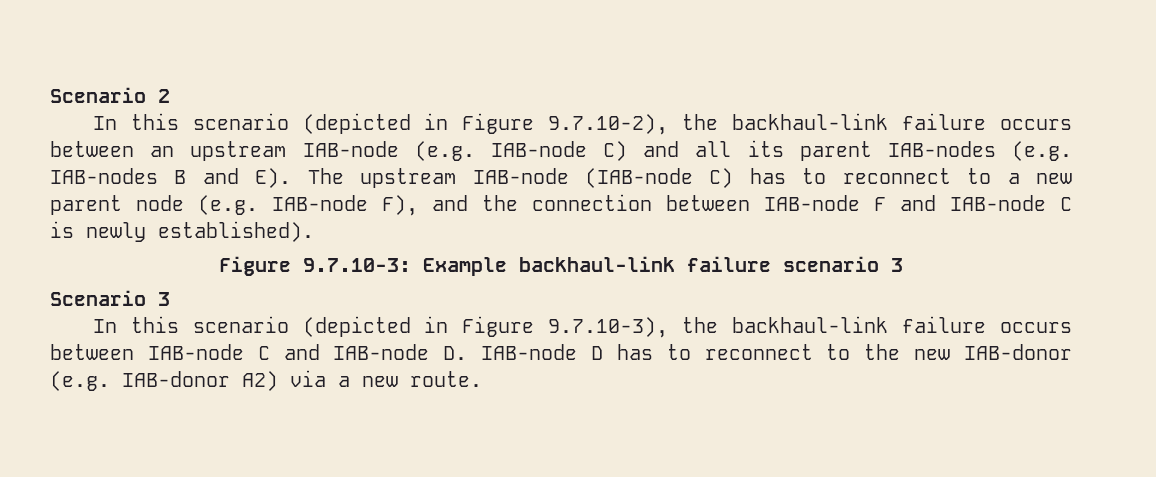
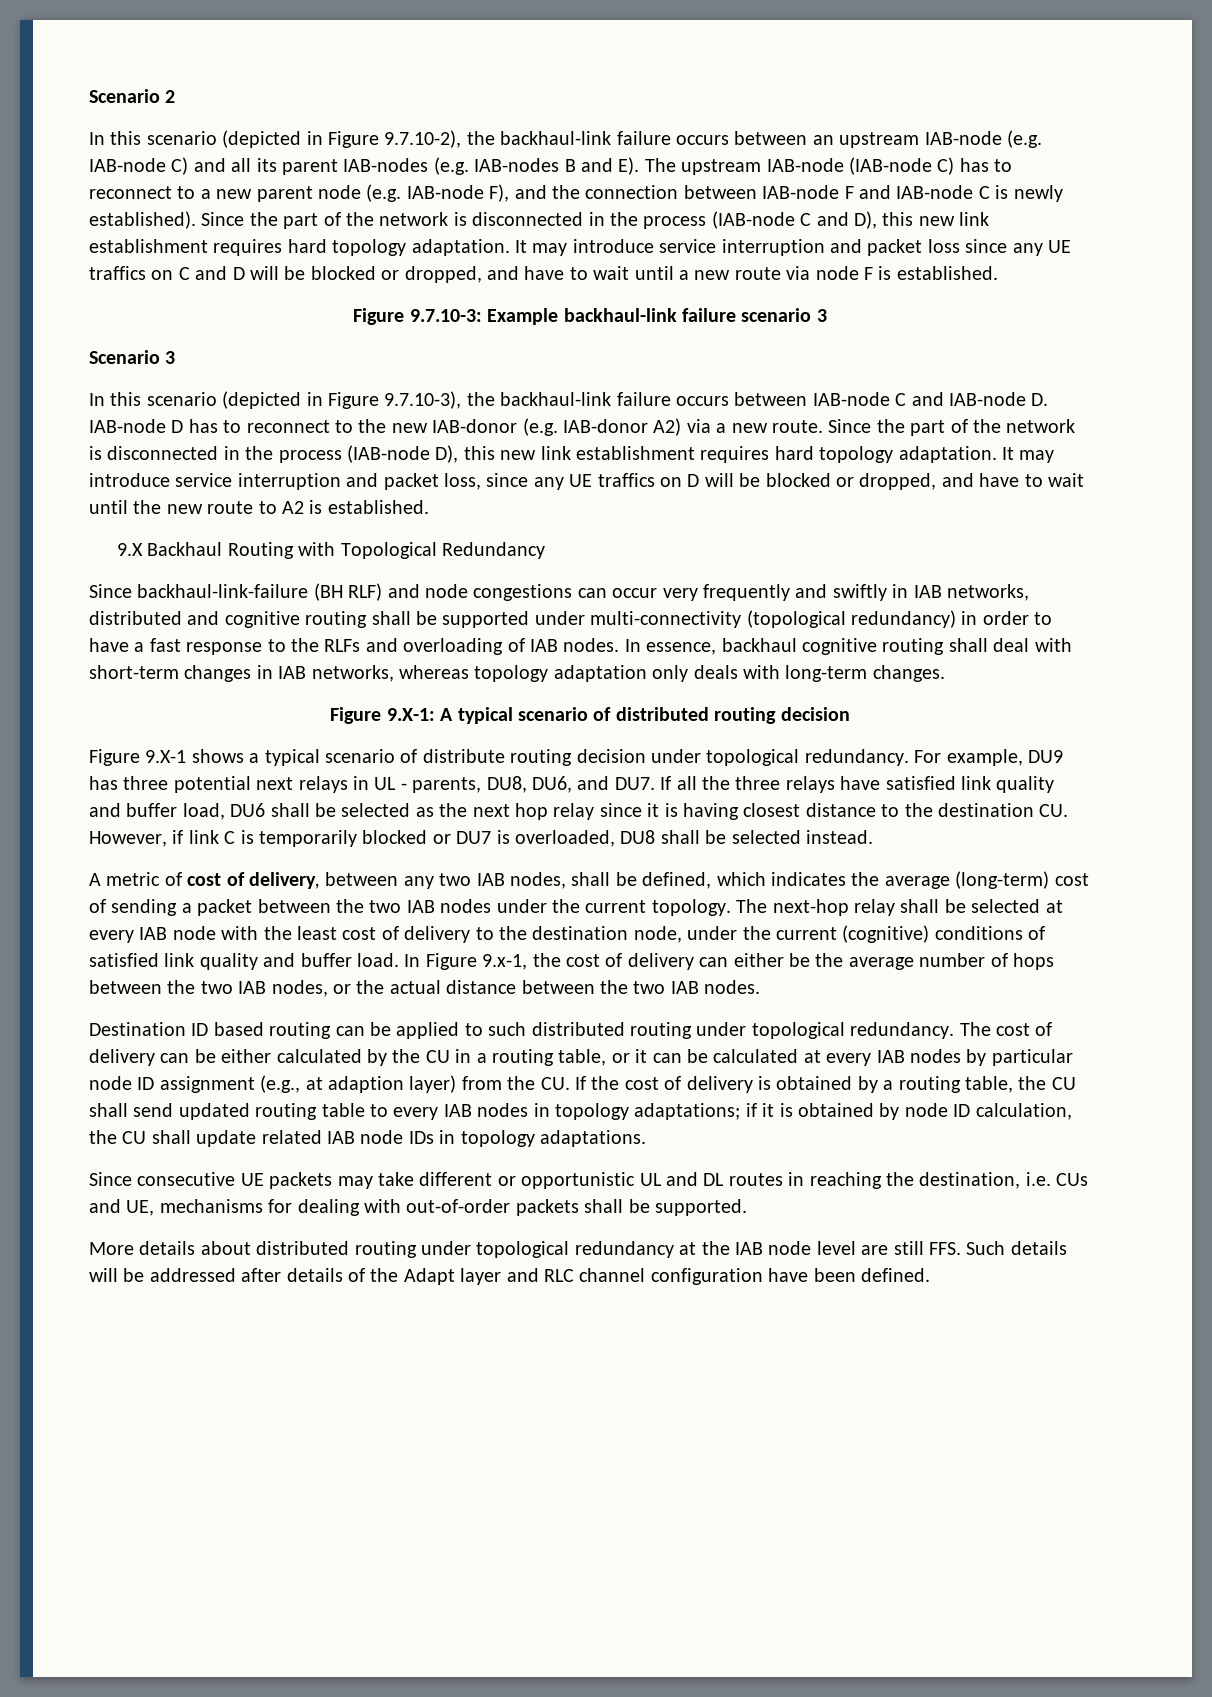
(314, 231) none -> [201,211,990,229] [89,239,1071,256] [89,266,998,283] Since the part of the network is disconnected in the process (IAB-node C and D), this new link establishment requires hard topology adaptation. It may introduce service interruption and packet loss since any UE traffics on C and D will be blocked or dropped, and have to wait until a new route via node F is established.
(482, 379) none -> [828,419,1076,436] [89,445,1055,463] [89,473,1084,490] [89,500,429,514] [117,542,546,559] [89,583,1029,601] [89,610,1053,628] [89,638,1072,655] [89,665,945,682] [330,707,850,724] [89,749,1063,766] [89,776,1055,793] [89,803,1069,820] [89,830,873,847] [89,871,1089,889] [89,899,1063,916] [89,925,1046,943] [89,953,1054,970] [89,980,761,997] [89,1022,1053,1039] [89,1049,1073,1066] [89,1075,1076,1093] [89,1103,1072,1120] [89,1130,646,1147] [89,1172,1089,1189] [89,1199,747,1216] [89,1241,1067,1258] [89,1268,930,1285] Since the part of the network is disconnected in the process (IAB-node D), this new link establishment requires hard topology adaptation. It may introduce service interruption and packet loss, since any UE traffics on D will be blocked or dropped, and have to wait until the new route to A2 is established. // 9.X Backhaul Routing with Topological Redundancy // Since backhaul-link-failure (BH RLF) and node congestions can occur very frequently and swiftly in IAB networks, distributed and cognitive routing shall be supported under multi-connectivity (topological redundancy) in order to have a fast response to the RLFs and overloading of IAB nodes. In essence, backhaul cognitive routing shall deal with short-term changes in IAB networks, whereas topology adaptation only deals with long-term changes. // Figure 9.X-1: A typical scenario of distributed routing decision // Figure 9.X-1 shows a typical scenario of distribute routing decision under topological redundancy. For example, DU9 has three potential next relays in UL - parents, DU8, DU6, and DU7. If all the three relays have satisfied link quality and buffer load, DU6 shall be selected as the next hop relay since it is having closest distance to the destination CU. However, if link C is temporarily blocked or DU7 is overloaded, DU8 shall be selected instead. // A metric of cost of delivery, between any two IAB nodes, shall be defined, which indicates the average (long-term) cost of sending a packet between the two IAB nodes under the current topology. The next-hop relay shall be selected at every IAB node with the least cost of delivery to the destination node, under the current (cognitive) conditions of satisfied link quality and buffer load. In Figure 9.x-1, the cost of delivery can either be the average number of hops between the two IAB nodes, or the actual distance between the two IAB nodes. // Destination ID based routing can be applied to such distributed routing under topological redundancy. The cost of delivery can be either calculated by the CU in a routing table, or it can be calculated at every IAB nodes by particular node ID assignment (e.g., at adaption layer) from the CU. If the cost of delivery is obtained by a routing table, the CU shall send updated routing table to every IAB nodes in topology adaptations; if it is obtained by node ID calculation, the CU shall update related IAB node IDs in topology adaptations. // Since consecutive UE packets may take different or opportunistic UL and DL routes in reaching the destination, i.e. CUs and UE, mechanisms for dealing with out-of-order packets shall be supported. // More details about distributed routing under topological redundancy at the IAB node level are still FFS. Such details will be addressed after details of the Adapt layer and RLC channel configuration have been defined.

